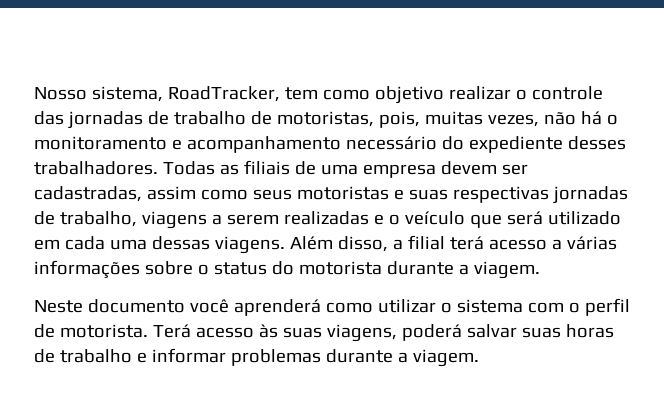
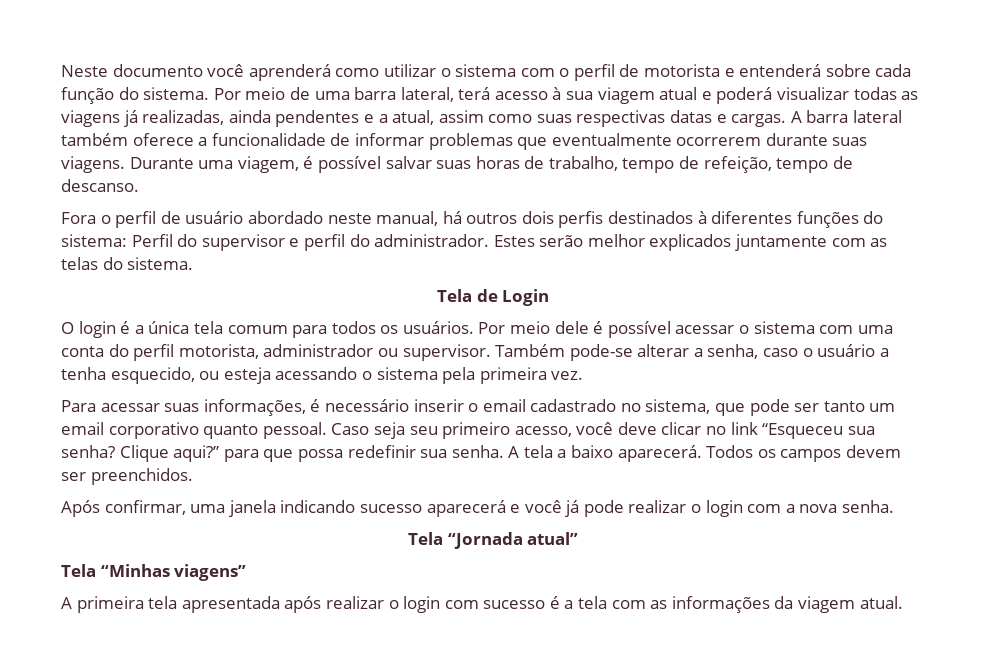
[34,86,603,104] [34,111,618,129] [34,136,626,153] [34,160,528,178] [34,186,628,204] [34,211,621,229] [34,235,617,254] [34,260,540,279] Nosso sistema, RoadTracker, tem como objetivo realizar o controle das jornadas de trabalho de motoristas, pois, muitas vezes, não há o monitoramento e acompanhamento necessário do expediente desses trabalhadores. Todas as filiais de uma empresa devem ser cadastradas, assim como seus motoristas e suas respectivas jornadas de trabalho, viagens a serem realizadas e o veículo que será utilizado em cada uma dessas viagens. Além disso, a filial terá acesso a várias informações sobre o status do motorista durante a viagem. // -> (61, 71) none
[59,324,614,342] [34,348,479,367] motorista. Terá acesso às suas viagens, poderá salvar suas horas de trabalho e informar problemas durante a viagem. -> [644,64,912,77] [61,87,919,104] [61,110,903,127] [61,133,868,150] [61,156,853,173] [61,179,139,192] [61,211,884,228] [61,234,888,251] [61,257,194,270] [436,289,550,306] [61,321,893,338] [61,344,889,361] [61,367,584,384] [61,399,896,416] [61,422,875,439] [61,445,902,462] [61,468,193,485] [61,500,895,517] [407,532,579,549] [61,564,247,581] [61,596,903,613] motorista e entenderá sobre cada função do sistema. Por meio de uma barra lateral, terá acesso à sua viagem atual e poderá visualizar todas as viagens já realizadas, ainda pendentes e a atual, assim como suas respectivas datas e cargas. A barra lateral também oferece a funcionalidade de informar problemas que eventualmente ocorrerem durante suas viagens. Durante uma viagem, é possível salvar suas horas de trabalho, tempo de refeição, tempo de descanso. // Fora o perfil de usuário abordado neste manual, há outros dois perfis destinados à diferentes funções do sistema: Perfil do supervisor e perfil do administrador. Estes serão melhor explicados juntamente com as telas do sistema. // Tela de Login // O login é a única tela comum para todos os usuários. Por meio dele é possível acessar o sistema com uma conta do perfil motorista, administrador ou supervisor. Também pode-se alterar a senha, caso o usuário a tenha esquecido, ou esteja acessando o sistema pela primeira vez. // Para acessar suas informações, é necessário inserir o email cadastrado no sistema, que pode ser tanto um email corporativo quanto pessoal. Caso seja seu primeiro acesso, você deve clicar no link “Esqueceu sua senha? Clique aqui?” para que possa redefinir sua senha. A tela a baixo aparecerá. Todos os campos devem ser preenchidos. // Após confirmar, uma janela indicando sucesso aparecerá e você já pode realizar o login com a nova senha. // Tela “Jornada atual” // Tela “Minhas viagens” // A primeira tela apresentada após realizar o login com sucesso é a tela com as informações da viagem atual.

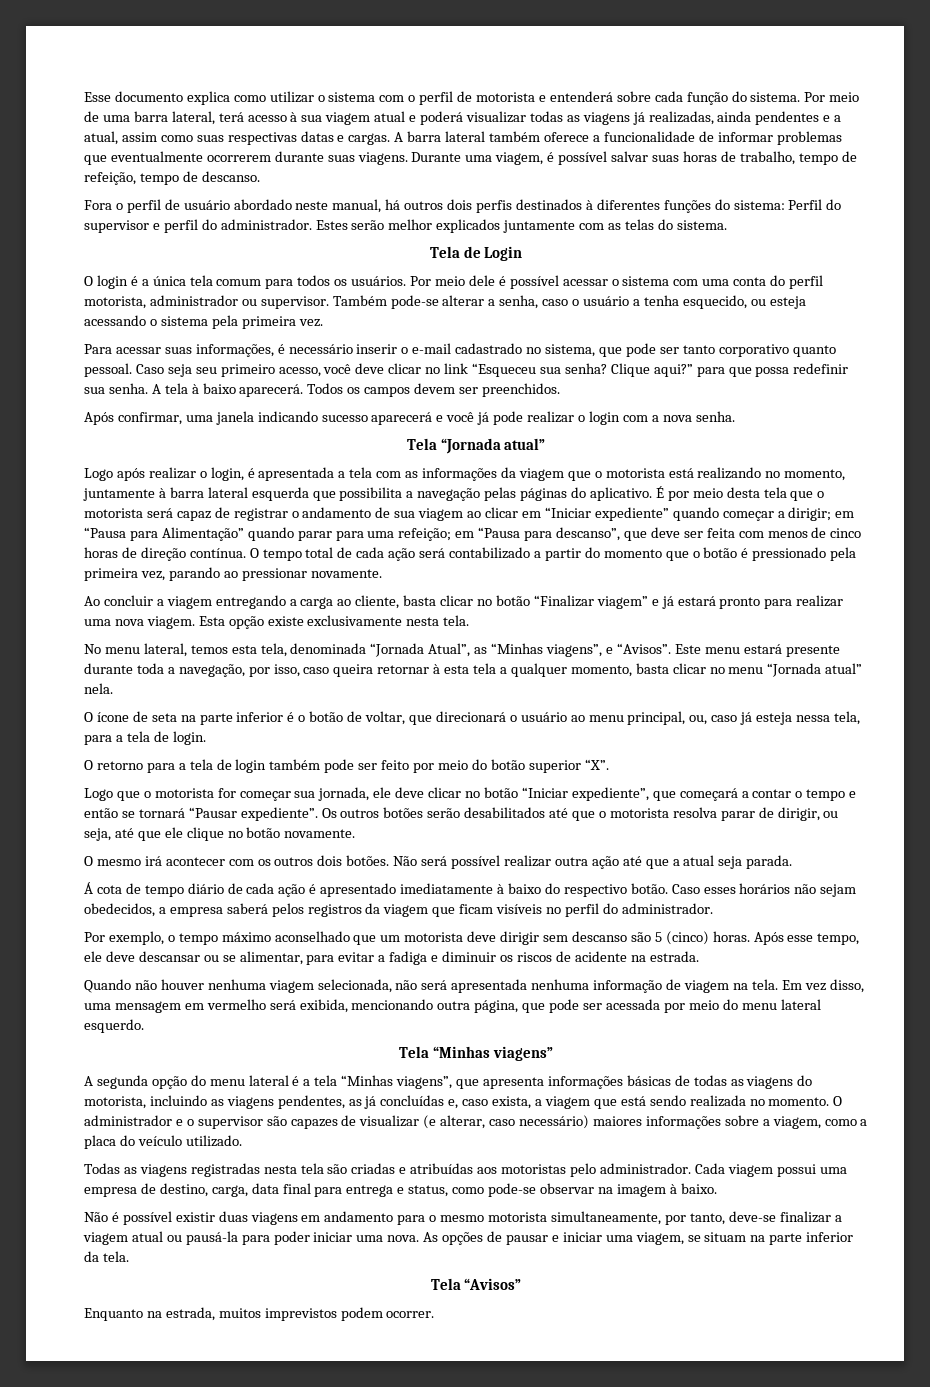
[61,64,331,81] Neste documento você aprenderá -> [84,91,230,105] Esse documento explica
[482,399,526,412] email -> [412,343,452,354] e-mail
[869,403,896,412] [61,422,104,435] um email -> (715, 349) none
[557,449,567,458] a -> [191,384,199,394] à
[61,564,247,581] [61,596,560,613] Tela “Minhas viagens” // A primeira tela apresentada após realizar o login com sucesso é -> [84,467,335,481] Logo após realizar o login, é apresentada
[859,596,903,609] atual. -> [567,467,846,481] [83,486,825,501] [84,507,855,521] [84,527,862,541] [84,547,857,561] [84,567,382,581] [84,595,844,609] [84,615,470,629] [84,643,840,657] [84,663,863,677] [84,683,113,694] [84,711,860,725] [84,731,206,745] [84,759,609,773] [84,787,857,801] [84,807,839,821] [84,827,356,841] [84,855,793,869] [84,882,857,897] [84,903,713,917] [84,931,860,945] [84,951,699,965] [84,979,864,993] [84,999,821,1013] [84,1019,144,1033] [399,1046,553,1061] [84,1075,813,1089] [84,1095,843,1109] [84,1115,868,1129] [84,1135,242,1149] [84,1163,847,1177] [84,1183,717,1197] [84,1211,842,1225] [83,1231,854,1245] [84,1251,129,1262] [430,1278,522,1290] [84,1307,435,1321] que o motorista está realizando no momento, juntamente à barra lateral esquerda que possibilita a navegação pelas páginas do aplicativo. É por meio desta tela que o motorista será capaz de registrar o andamento de sua viagem ao clicar em “Iniciar expediente” quando começar a dirigir; em “Pausa para Alimentação” quando parar para uma refeição; em “Pausa para descanso”, que deve ser feita com menos de cinco horas de direção contínua. O tempo total de cada ação será contabilizado a partir do momento que o botão é pressionado pela primeira vez, parando ao pressionar novamente. // Ao concluir a viagem entregando a carga ao cliente, basta clicar no botão “Finalizar viagem” e já estará pronto para realizar uma nova viagem. Esta opção existe exclusivamente nesta tela. // No menu lateral, temos esta tela, denominada “Jornada Atual”, as “Minhas viagens”, e “Avisos”. Este menu estará presente durante toda a navegação, por isso, caso queira retornar à esta tela a qualquer momento, basta clicar no menu “Jornada atual” nela. // O ícone de seta na parte inferior é o botão de voltar, que direcionará o usuário ao menu principal, ou, caso já esteja nessa tela, para a tela de login. // O retorno para a tela de login também pode ser feito por meio do botão superior “X”. // Logo que o motorista for começar sua jornada, ele deve clicar no botão “Iniciar expediente”, que começará a contar o tempo e então se tornará “Pausar expediente”. Os outros botões serão desabilitados até que o motorista resolva parar de dirigir, ou seja, até que ele clique no botão novamente. // O mesmo irá acontecer com os outros dois botões. Não será possível realizar outra ação até que a atual seja parada. // Á cota de tempo diário de cada ação é apresentado imediatamente à baixo do respectivo botão. Caso esses horários não sejam obedecidos, a empresa saberá pelos registros da viagem que ficam visíveis no perfil do administrador. // Por exemplo, o tempo máximo aconselhado que um motorista deve dirigir sem descanso são 5 (cinco) horas. Após esse tempo, ele deve descansar ou se alimentar, para evitar a fadiga e diminuir os riscos de acidente na estrada. // Quando não houver nenhuma viagem selecionada, não será apresentada nenhuma informação de viagem na tela. Em vez disso, uma mensagem em vermelho será exibida, mencionando outra página, que pode ser acessada por meio do menu lateral esquerdo. // Tela “Minhas viagens” // A segunda opção do menu lateral é a tela “Minhas viagens”, que apresenta informações básicas de todas as viagens do motorista, incluindo as viagens pendentes, as já concluídas e, caso exista, a viagem que está sendo realizada no momento. O administrador e o supervisor são capazes de visualizar (e alterar, caso necessário) maiores informações sobre a viagem, como a placa do veículo utilizado. // Todas as viagens registradas nesta tela são criadas e atribuídas aos motoristas pelo administrador. Cada viagem possui uma empresa de destino, carga, data final para entrega e status, como pode-se observar na imagem à baixo. // Não é possível existir duas viagens em andamento para o mesmo motorista simultaneamente, por tanto, deve-se finalizar a viagem atual ou pausá-la para poder iniciar uma nova. As opções de pausar e iniciar uma viagem, se situam na parte inferior da tela. // Tela “Avisos” // Enquanto na estrada, muitos imprevistos podem ocorrer.

